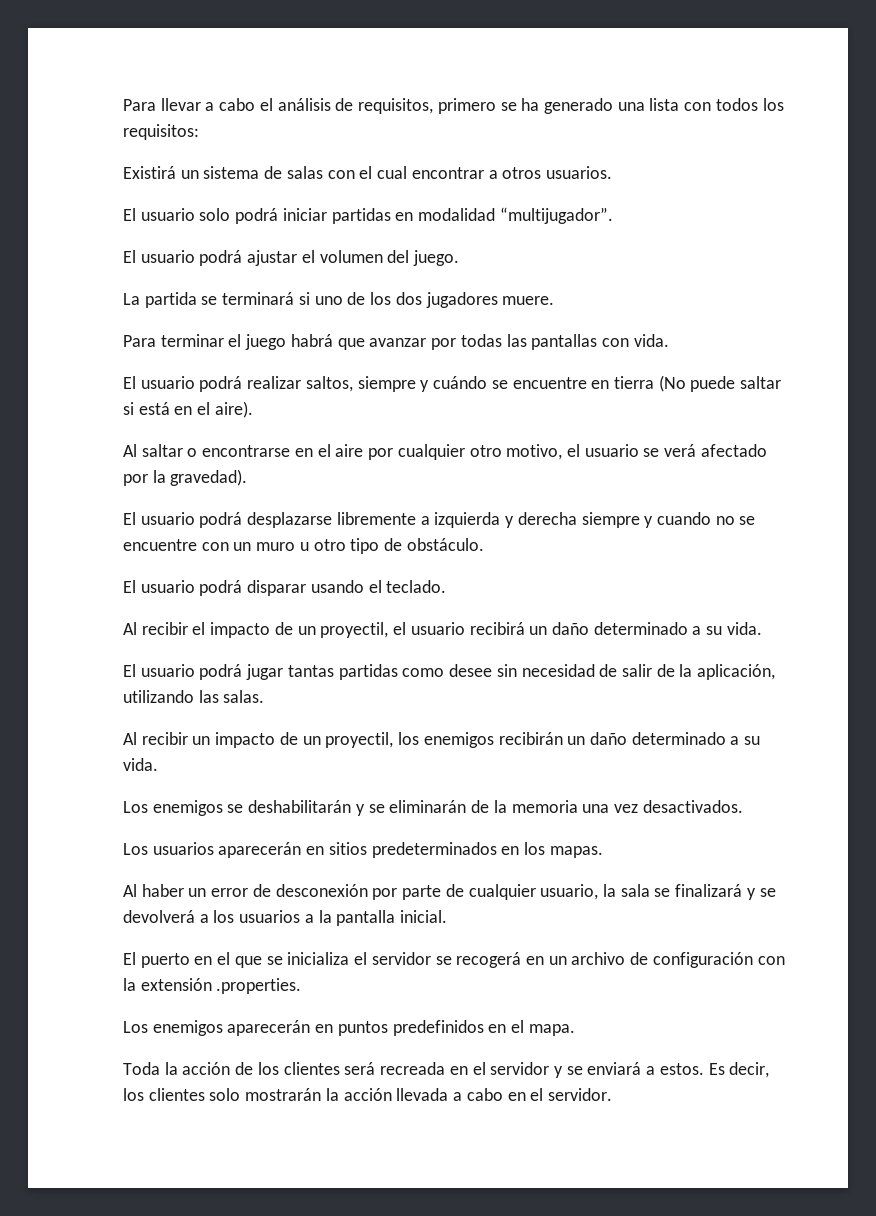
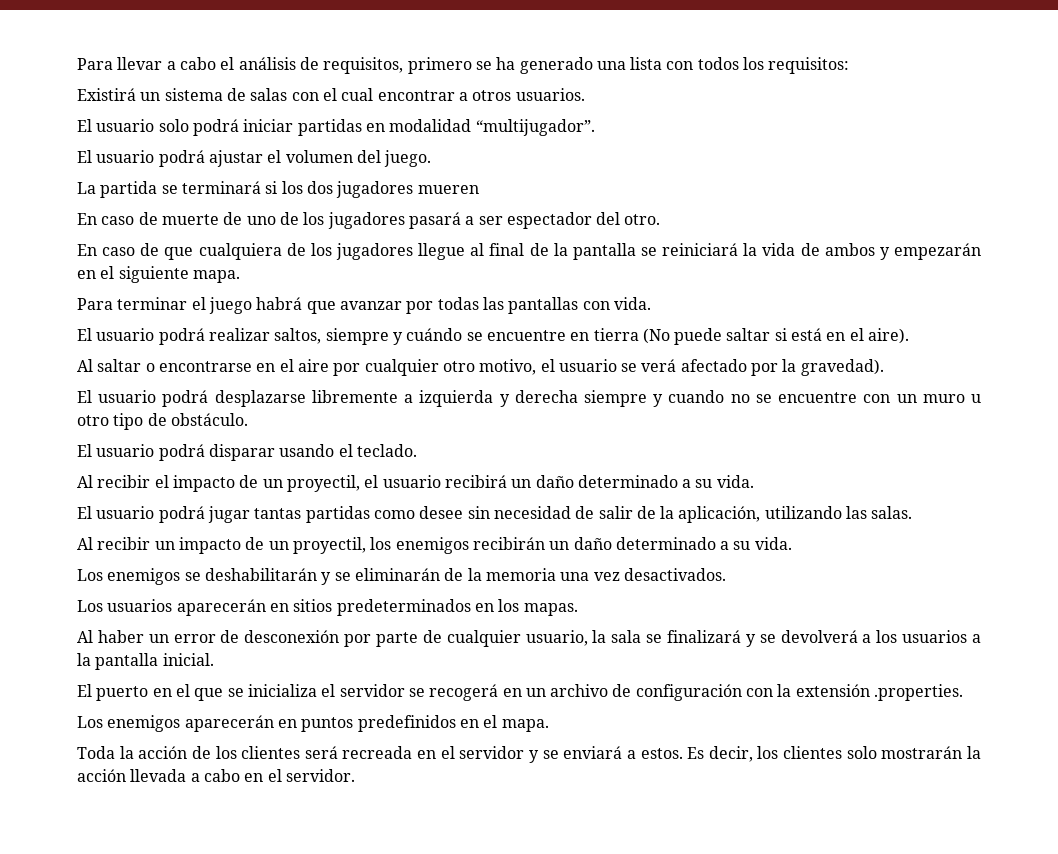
[314,292,555,308] uno de los dos jugadores muere. -> [281,181,479,198] [77,212,661,229] [77,243,981,260] [77,266,240,283] los dos jugadores mueren // En caso de muerte de uno de los jugadores pasará a ser espectador del otro. // En caso de que cualquiera de los jugadores llegue al final de la pantalla se reiniciará la vida de ambos y empezarán en el siguiente mapa.

